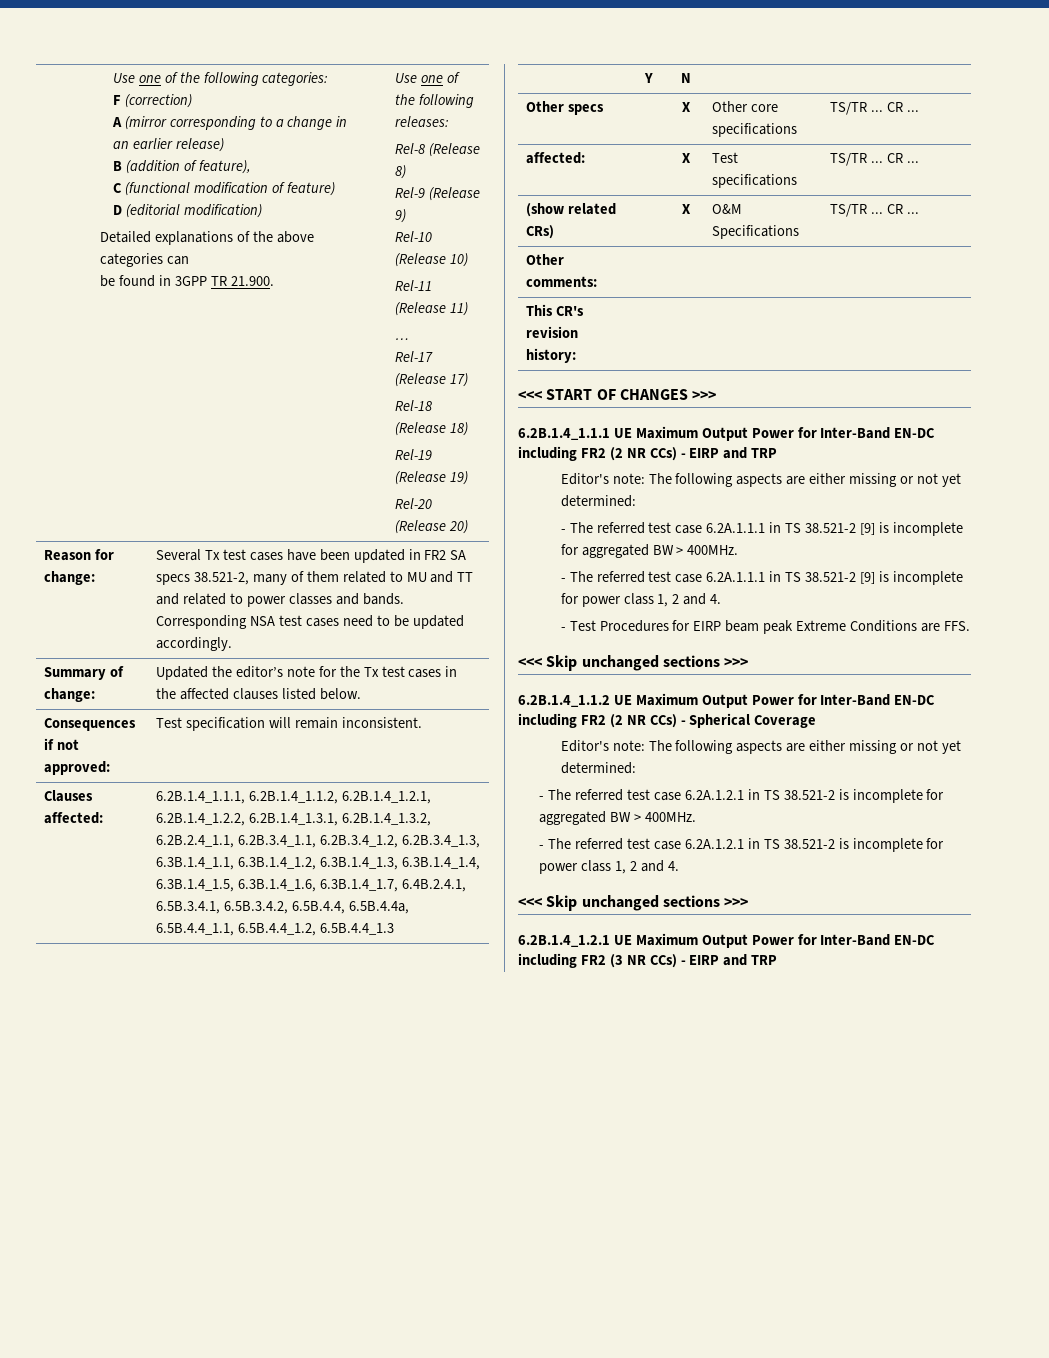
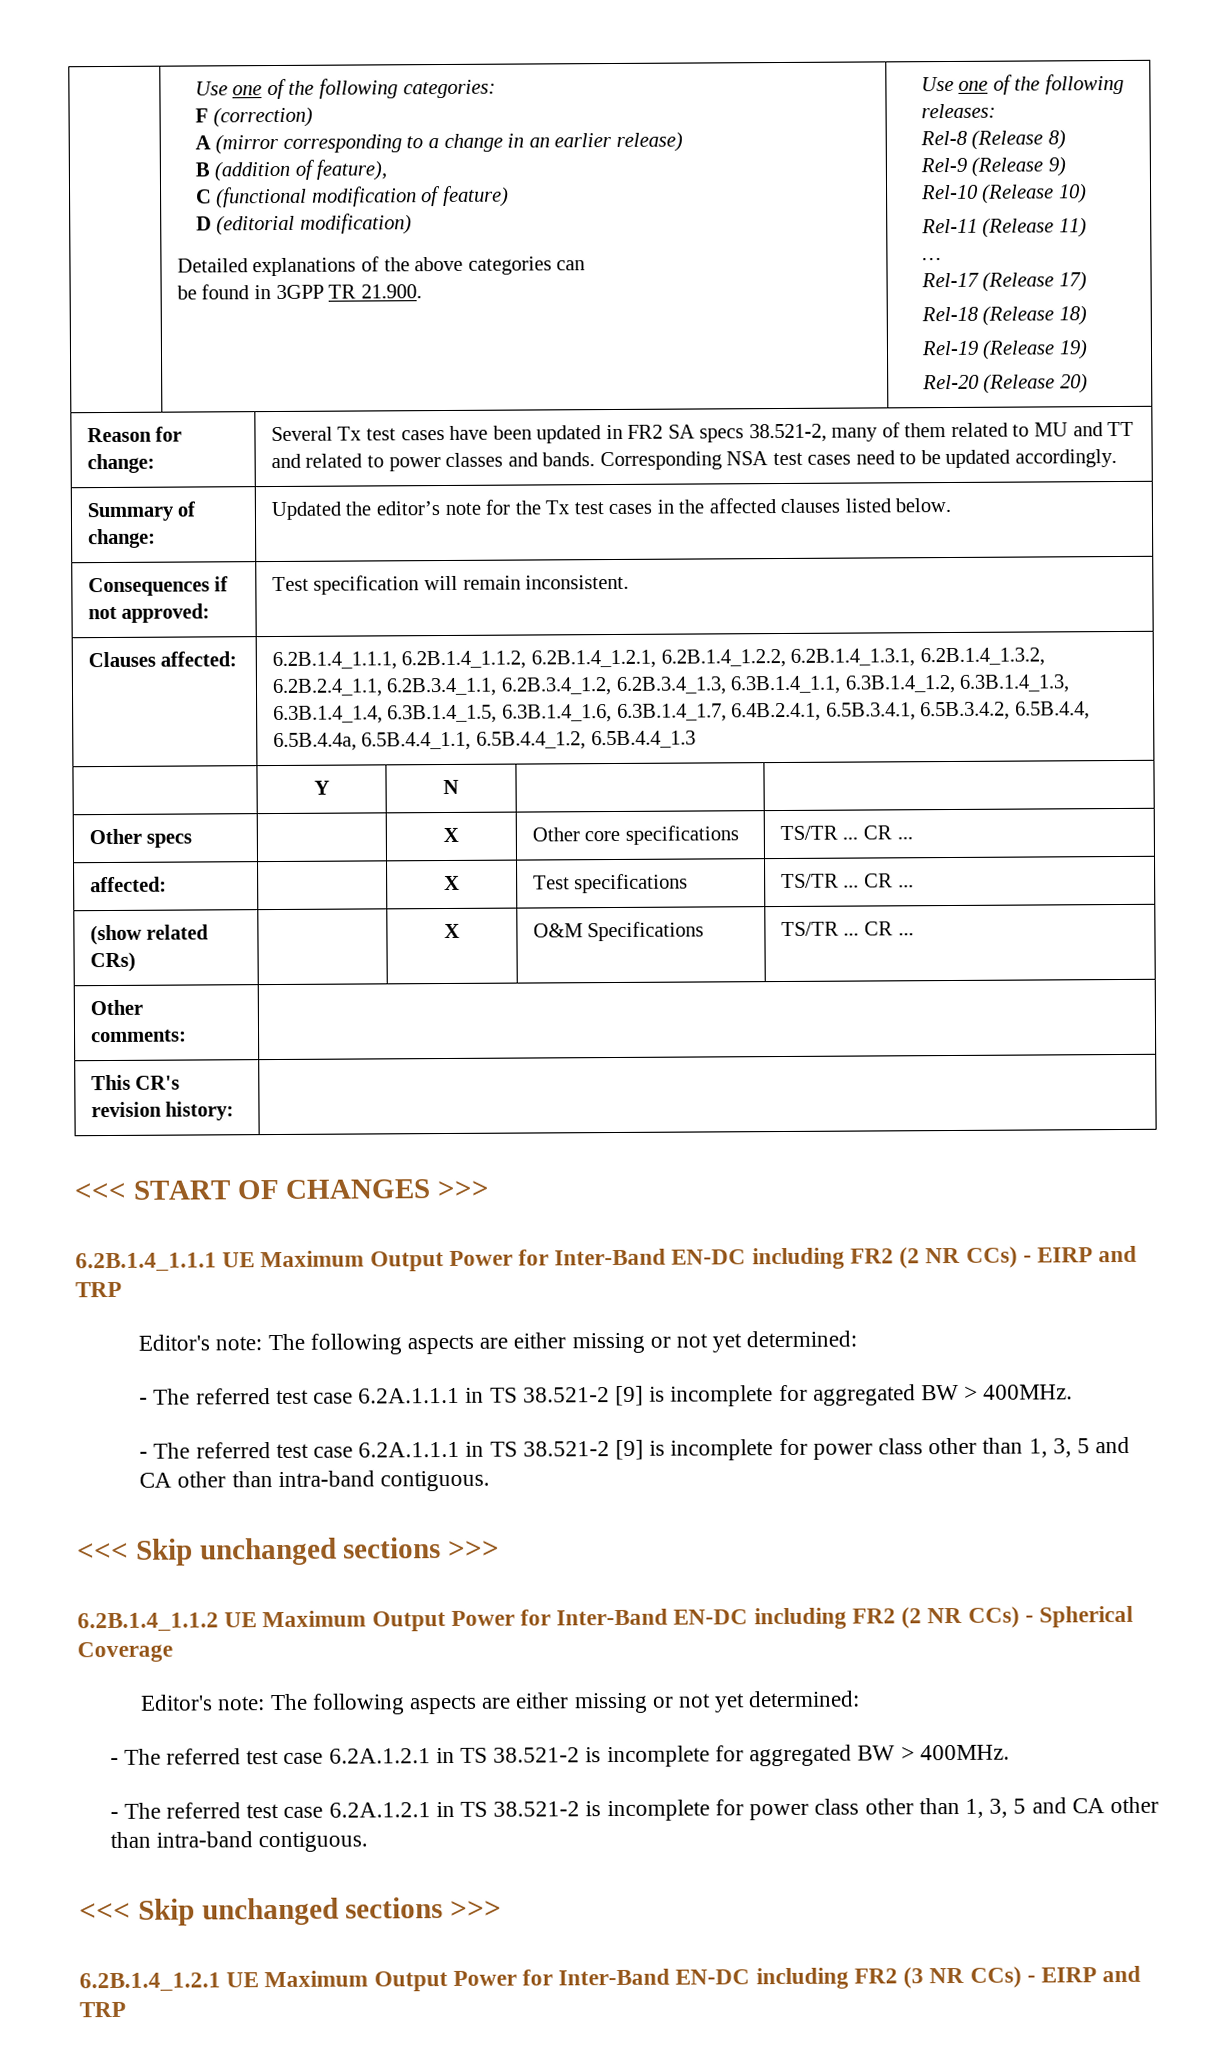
[657,593,722,607] [560,620,970,634] 1, 2 and 4. // - Test Procedures for EIRP beam peak Extreme Conditions are FFS. -> [928,1436,1131,1458] [139,1470,490,1492] other than 1, 3, 5 and CA other than intra-band contiguous.
[615,860,679,874] 1, 2 and 4. -> [864,1796,1159,1818] [109,1831,368,1853] other than 1, 3, 5 and CA other than intra-band contiguous.

